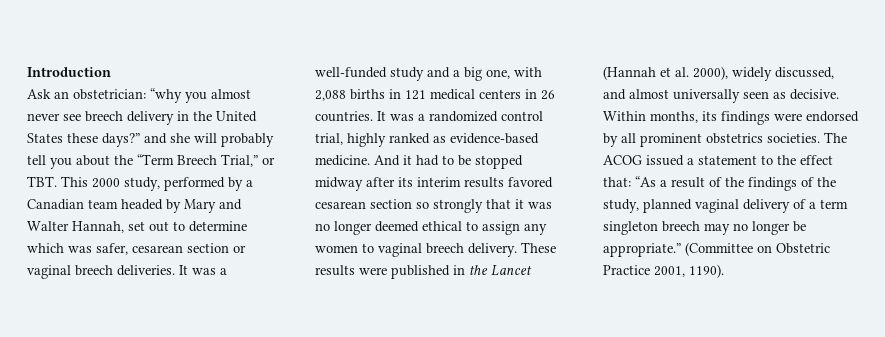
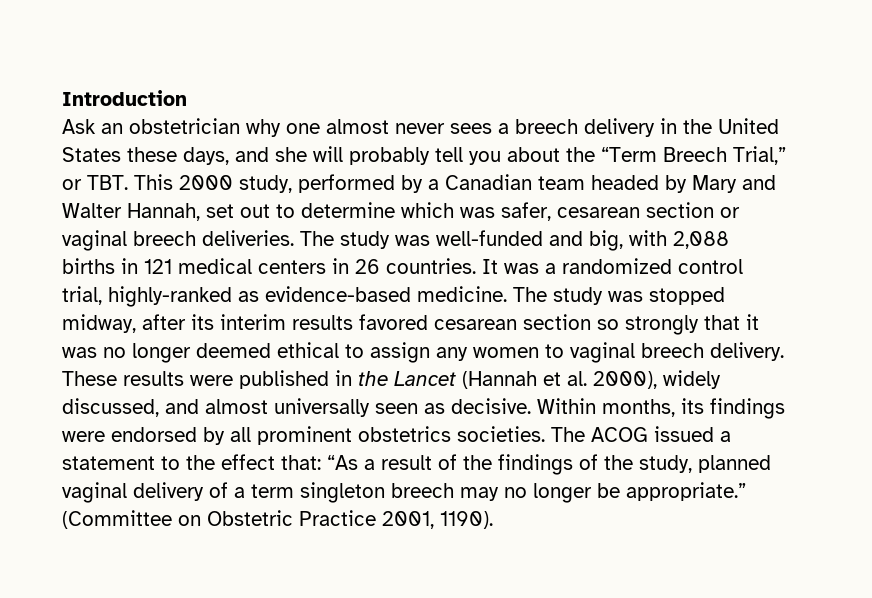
[73,88,251,103] [27,113,81,121] obstetrician: “why you almost never see -> [129,118,509,137] obstetrician why one almost never sees a
[102,133,140,147] days?” -> [183,147,229,165] days,
[179,265,227,275] [315,67,510,81] It was a well-funded study and a big one, -> [300,230,623,251] The study was well-funded and big,
[347,133,430,147] highly ranked -> [108,286,232,307] highly-ranked
[374,155,523,169] [315,177,363,191] And it had to be stopped midway -> [513,287,725,305] [62,314,136,333] The study was stopped midway,

